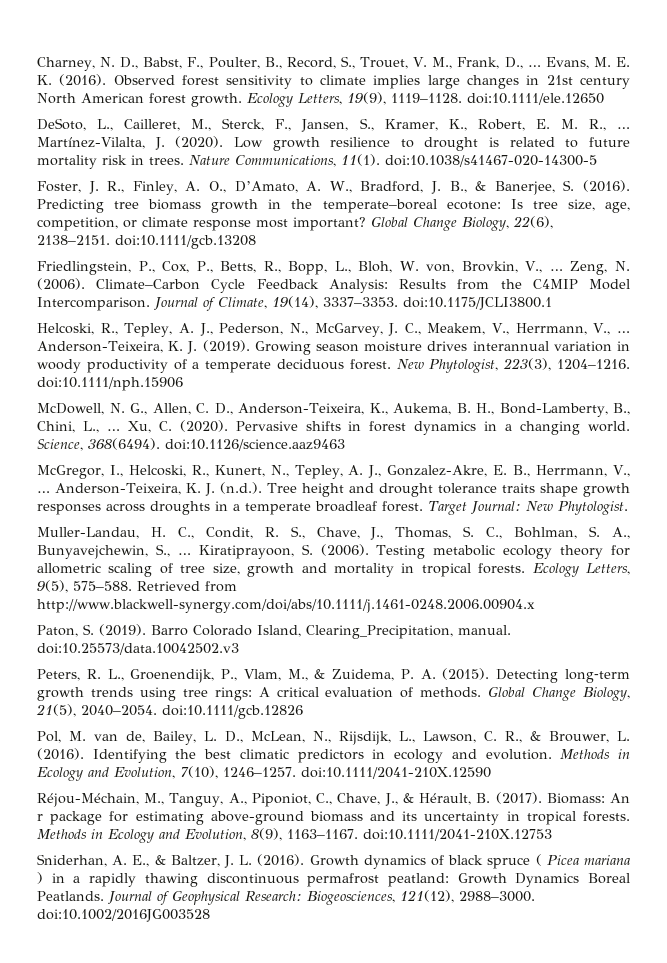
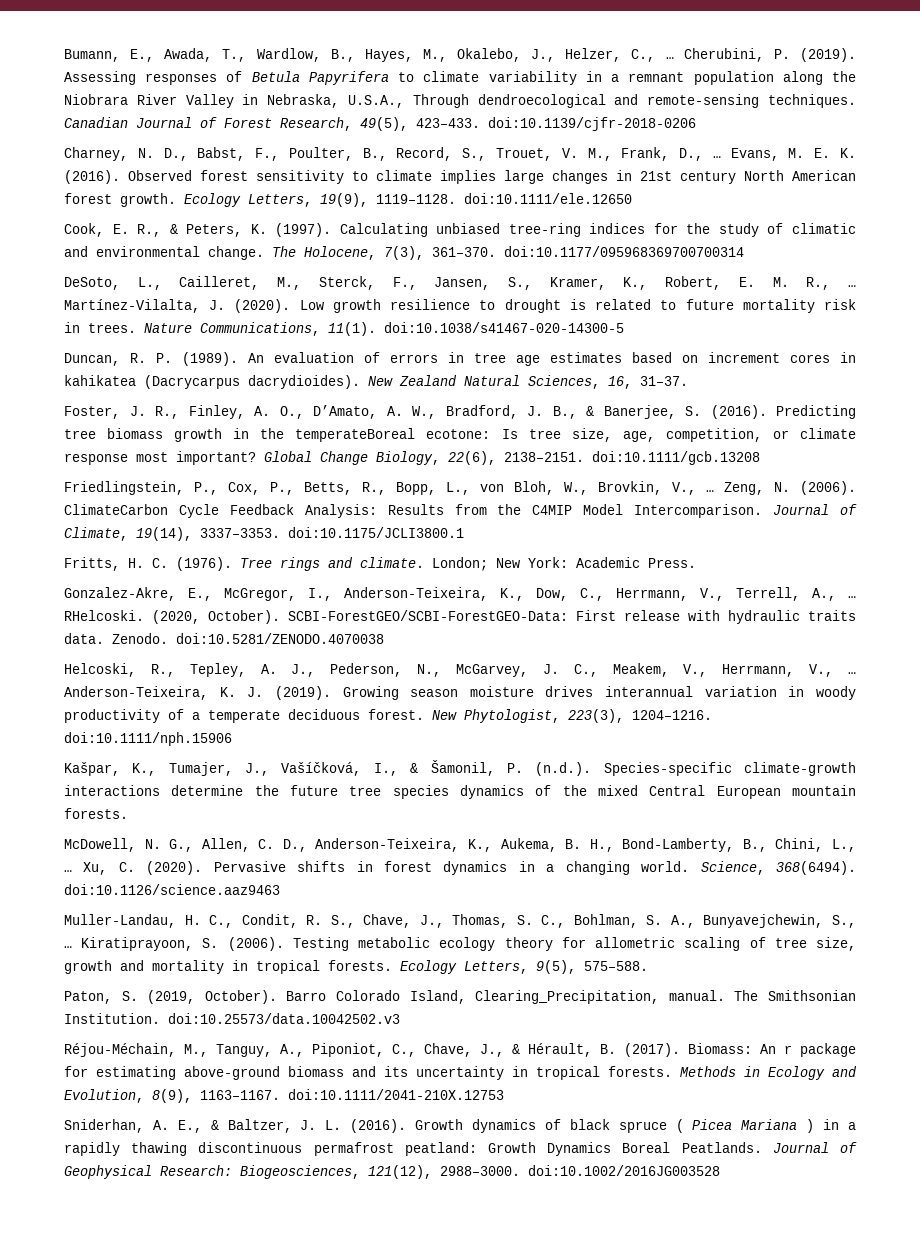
(37, 64) none -> [64,48,856,62] [64,71,857,85] [64,94,856,108] [64,117,696,131] Bumann, E., Awada, T., Wardlow, B., Hayes, M., Okalebo, J., Helzer, C., … Cherubini, P. (2019). Assessing responses of Betula Papyrifera to climate variability in a remnant population along the Niobrara River Valley in Nebraska, U.S.A., Through dendroecological and remote-sensing techniques. Canadian Journal of Forest Research, 49(5), 423–433. doi:10.1139/cjfr-2018-0206 //
(604, 99) none -> [64,223,856,237] [64,246,744,260] // Cook, E. R., & Peters, K. (1997). Calculating unbiased tree-ring indices for the study of climatic and environmental change. The Holocene, 7(3), 361–370. doi:10.1177/095968369700700314
(597, 161) none -> [64,352,856,366] [64,375,688,389] // Duncan, R. P. (1989). An evaluation of errors in tree age estimates based on increment cores in kahikatea (Dacrycarpus dacrydioides). New Zealand Natural Sciences, 16, 31–37.
[322,199,437,213] temperate–boreal -> [295,428,416,442] temperateBoreal
[358,261,455,273] Bloh, W. von, -> [480,481,588,495] von Bloh, W.,
[96,279,201,290] Climate–Carbon -> [64,504,168,515] ClimateCarbon
(552, 303) none -> [64,557,696,571] [64,587,856,601] [64,610,856,624] [64,633,384,644] // Fritts, H. C. (1976). Tree rings and climate. London; New York: Academic Press. // Gonzalez-Akre, E., McGregor, I., Anderson-Teixeira, K., Dow, C., Herrmann, V., Terrell, A., … RHelcoski. (2020, October). SCBI-ForestGEO/SCBI-ForestGEO-Data: First release with hydraulic traits data. Zenodo. doi:10.5281/ZENODO.4070038
(183, 384) none -> [64,760,857,776] [64,785,856,799] [64,808,128,819] // Kašpar, K., Tumajer, J., Vašíčková, I., & Šamonil, P. (n.d.). Species-specific climate-growth interactions determine the future tree species dynamics of the mixed Central European mountain forests.
[37,465,631,479] [37,482,630,497] [37,501,628,515] // McGregor, I., Helcoski, R., Kunert, N., Tepley, A. J., Gonzalez-Akre, E. B., Herrmann, V., … Anderson-Teixeira, K. J. (n.d.). Tree height and drought tolerance traits shape growth responses across droughts in a temperate broadleaf forest. Target Journal: New Phytologist. -> (280, 889) none
[137,581,237,592] [37,599,535,613] Retrieved from http://www.blackwell-synergy.com/doi/abs/10.1111/j.1461-0248.2006.00904.x -> (648, 966) none
[99,624,146,636] (2019). -> [147,990,277,1004] (2019, October).
[37,643,239,655] [37,668,631,683] [37,687,630,701] [36,704,303,719] [37,731,630,745] [37,748,630,763] [37,766,491,781] doi:10.25573/data.10042502.v3 // Peters, R. L., Groenendijk, P., Vlam, M., & Zuidema, P. A. (2015). Detecting long‐term growth trends using tree rings: A critical evaluation of methods. Global Change Biology, 21(5), 2040–2054. doi:10.1111/gcb.12826 // Pol, M. van de, Bailey, L. D., McLean, N., Rijsdijk, L., Lawson, C. R., & Brouwer, L. (2016). Identifying the best climatic predictors in ecology and evolution. Methods in Ecology and Evolution, 7(10), 1246–1257. doi:10.1111/2041-210X.12590 -> [734,990,857,1001] [64,1013,400,1024] The Smithsonian Institution. doi:10.25573/data.10042502.v3
[584,855,630,865] mariana -> [741,1119,798,1130] Mariana

